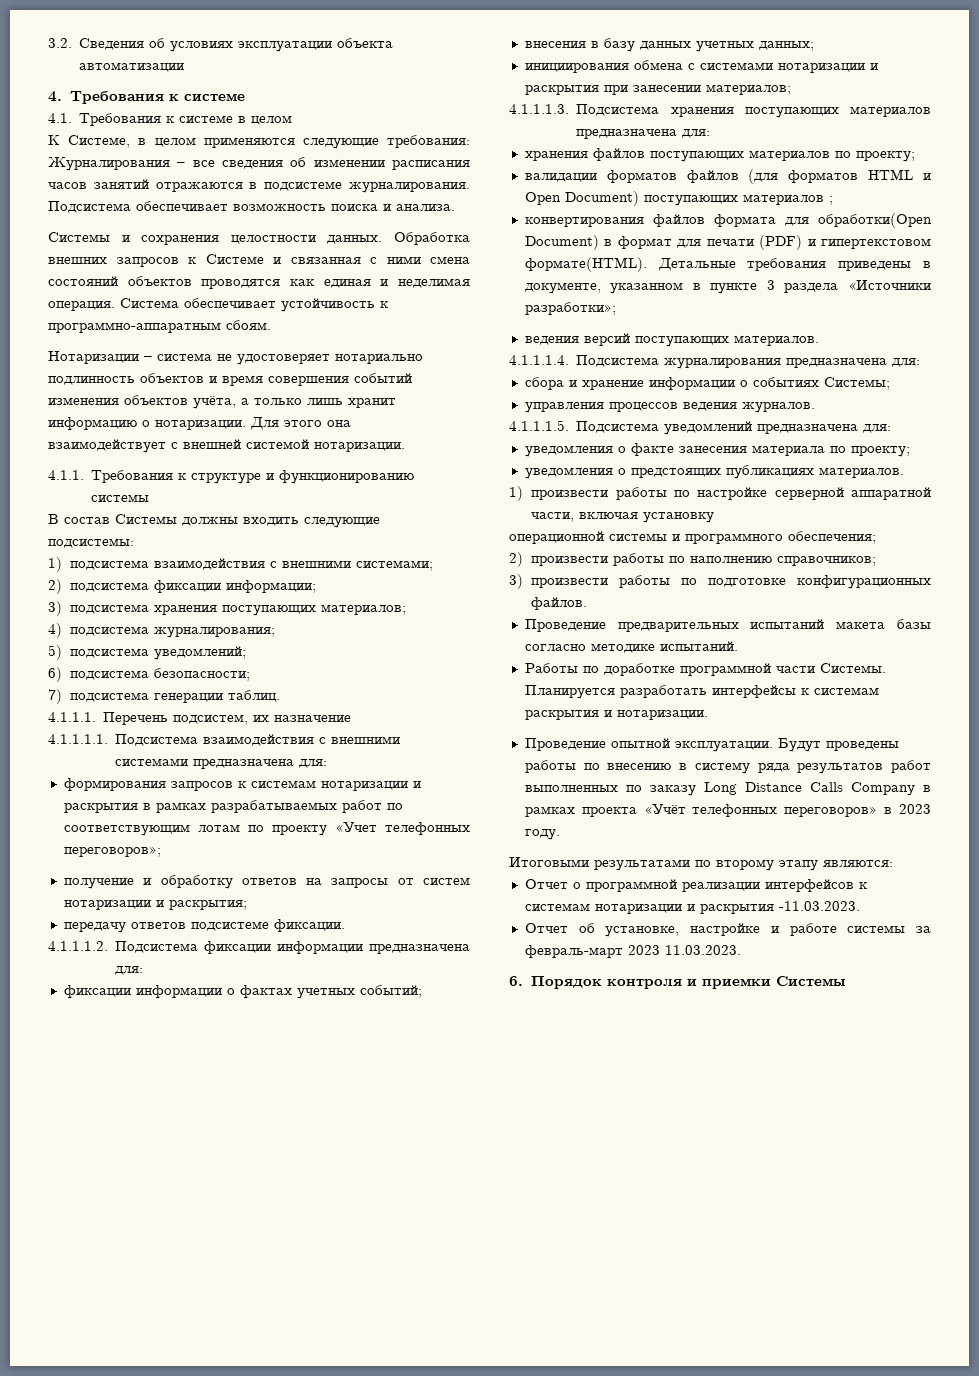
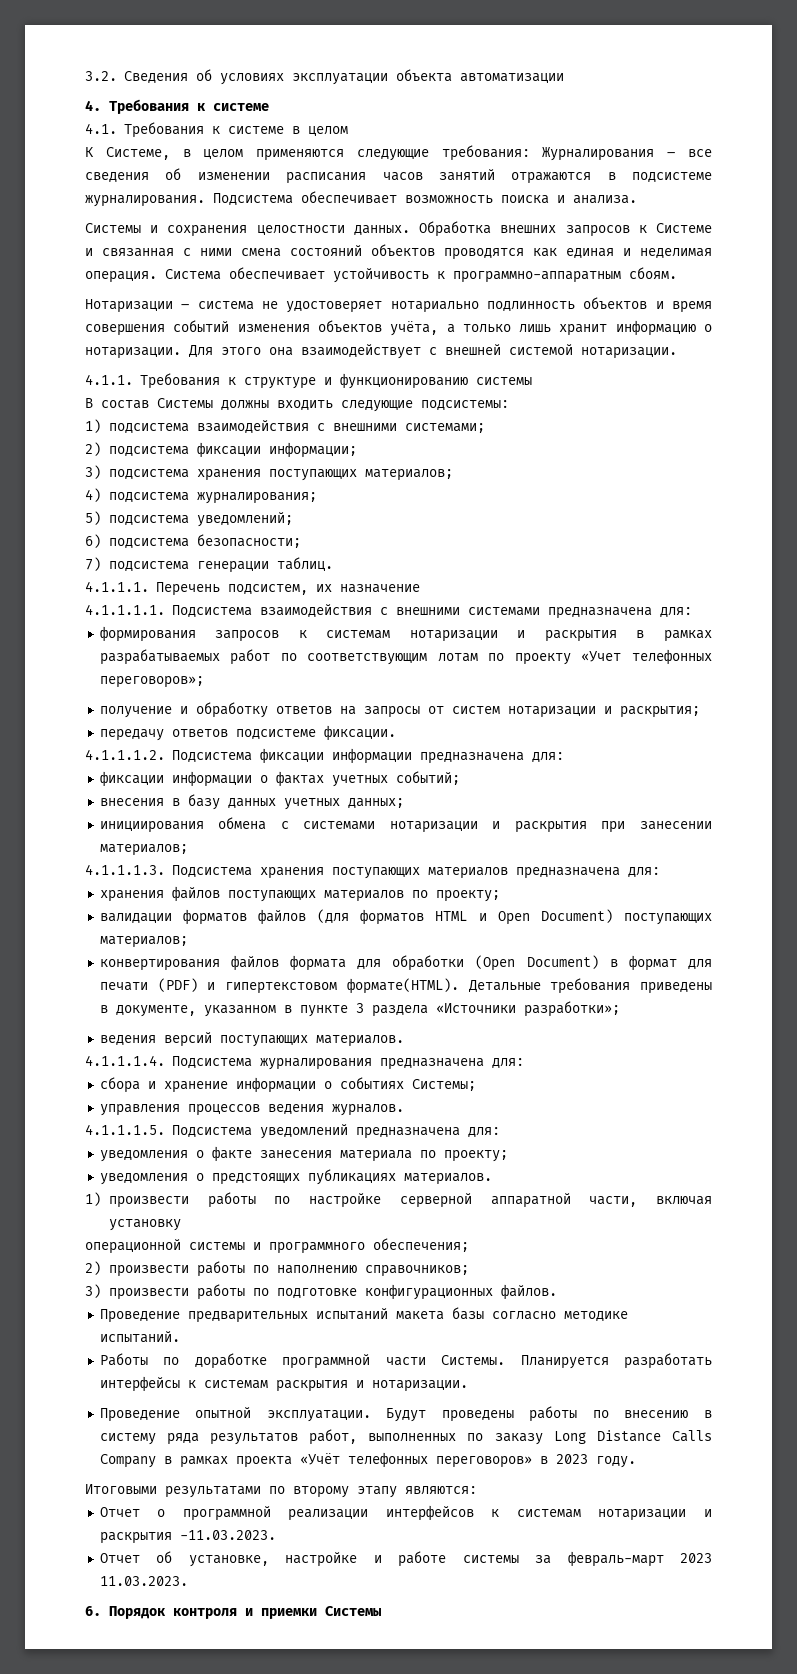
[742,194,833,205] материалов ; -> [99,936,188,948] материалов;
[818,213,932,228] обработки(Open -> [392,955,516,971] обработки (Open
[891,760,931,773] работ -> [309,1429,358,1445] работ,

